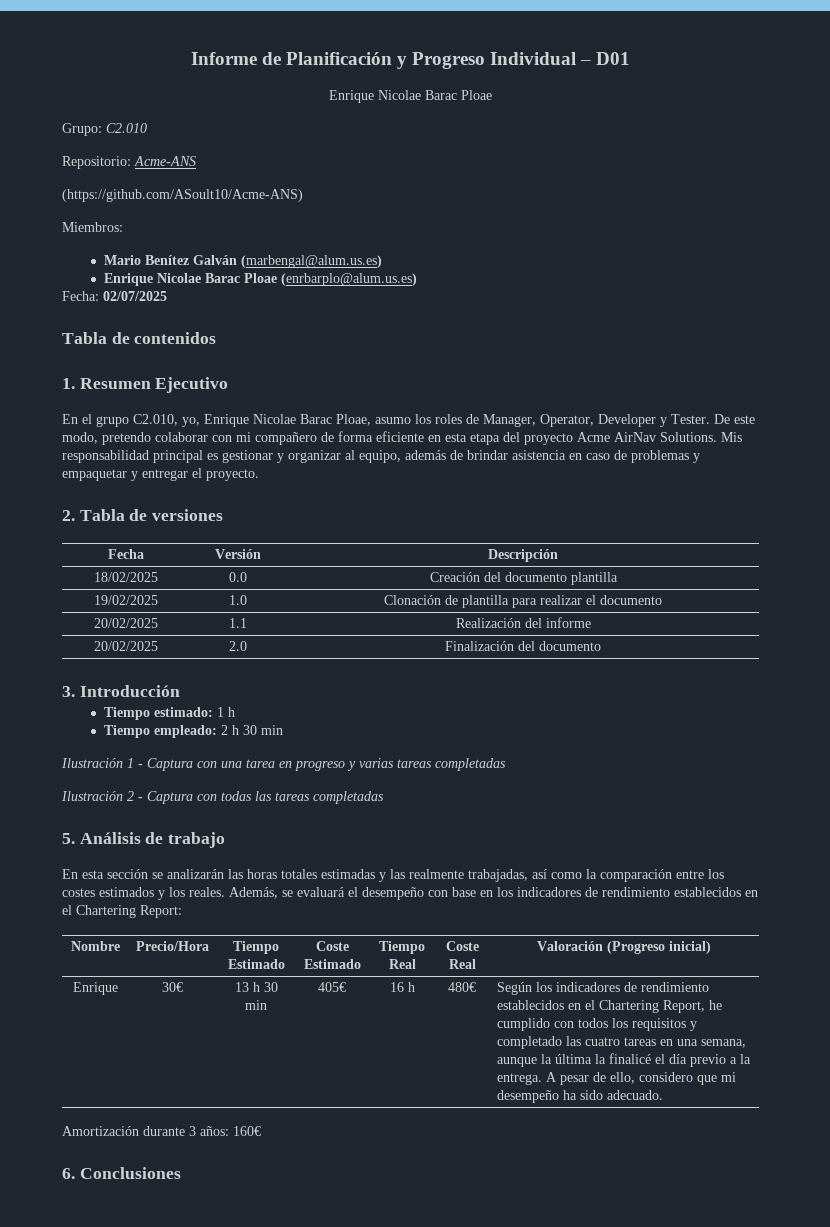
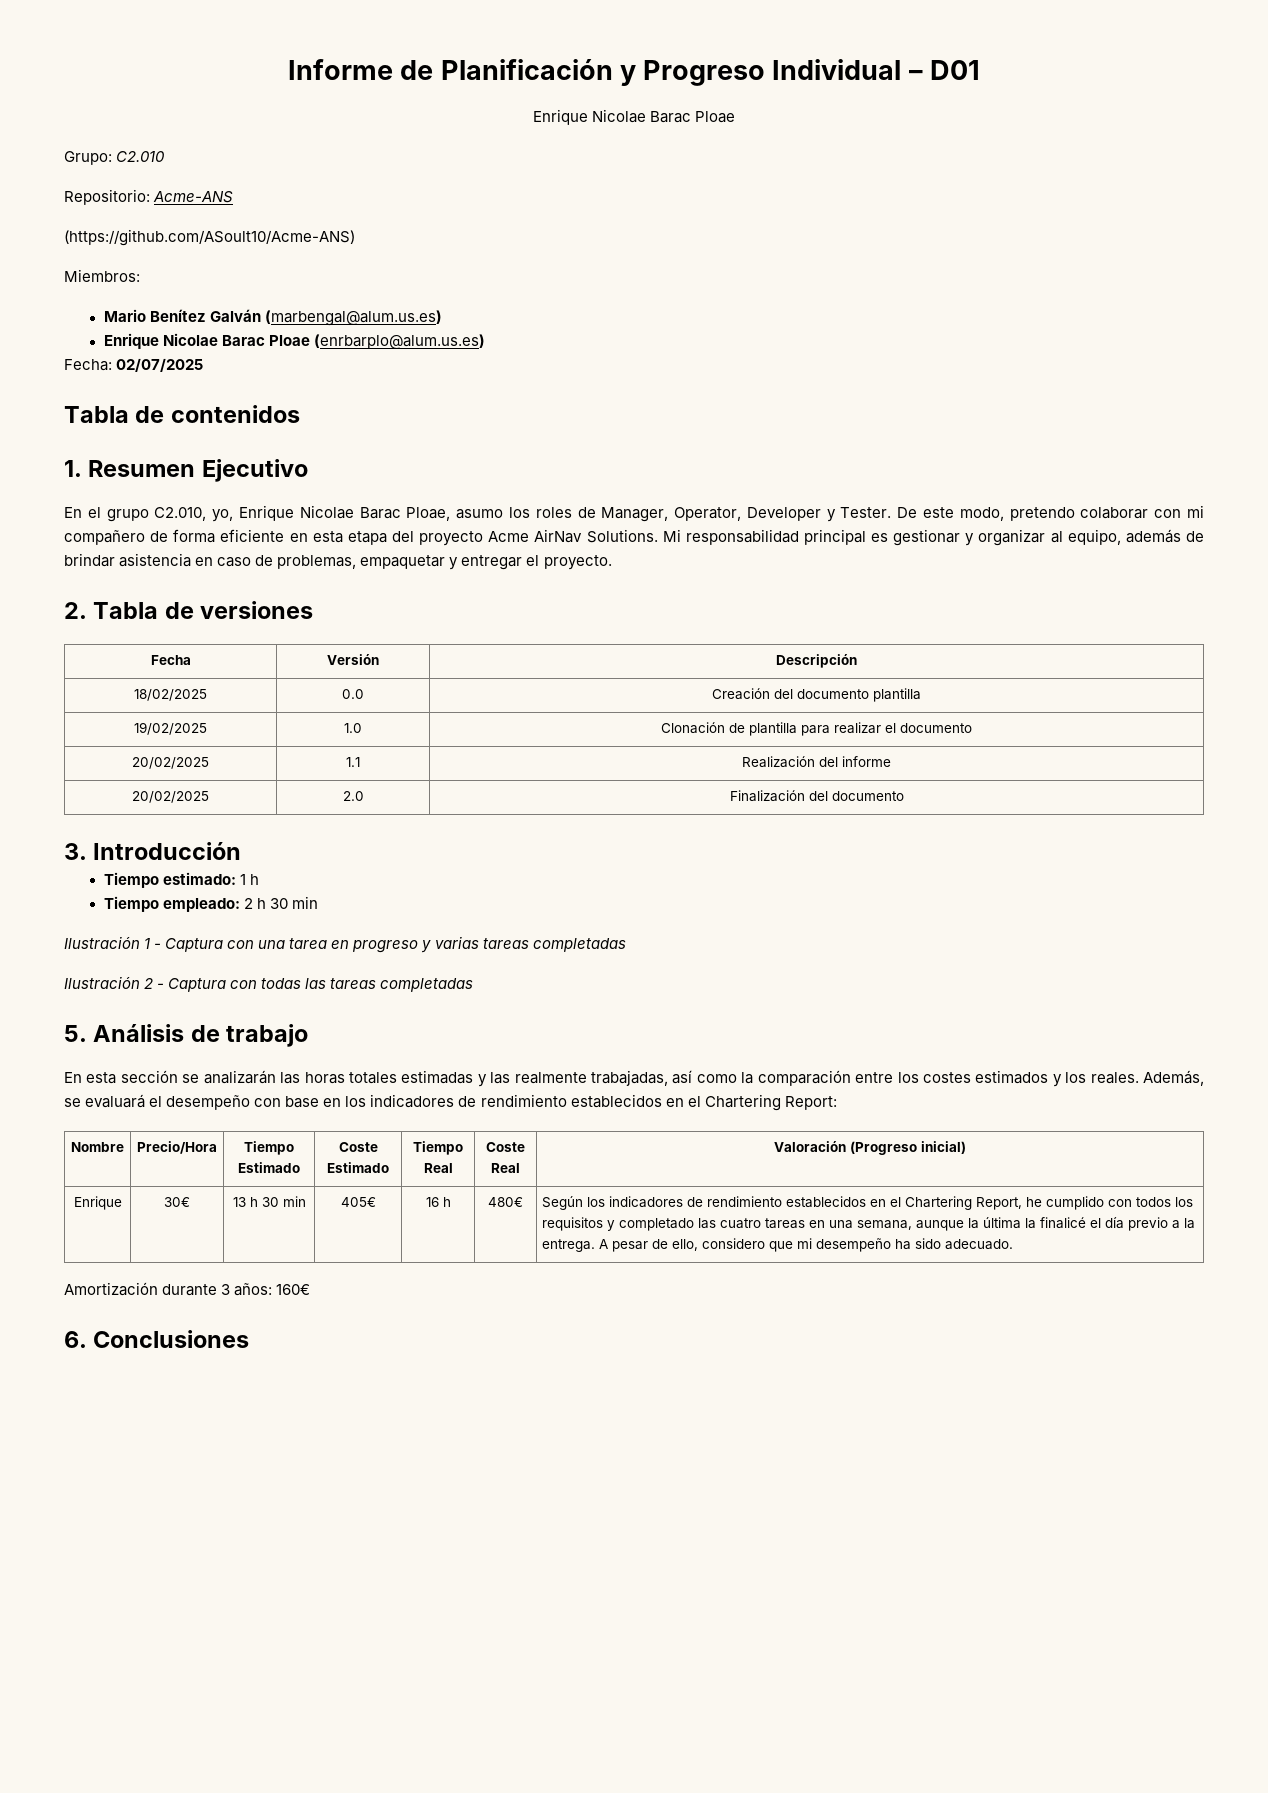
[721,432,742,442] Mis -> [662,529,681,542] Mi
[631,450,700,463] problemas y -> [277,555,357,569] problemas,

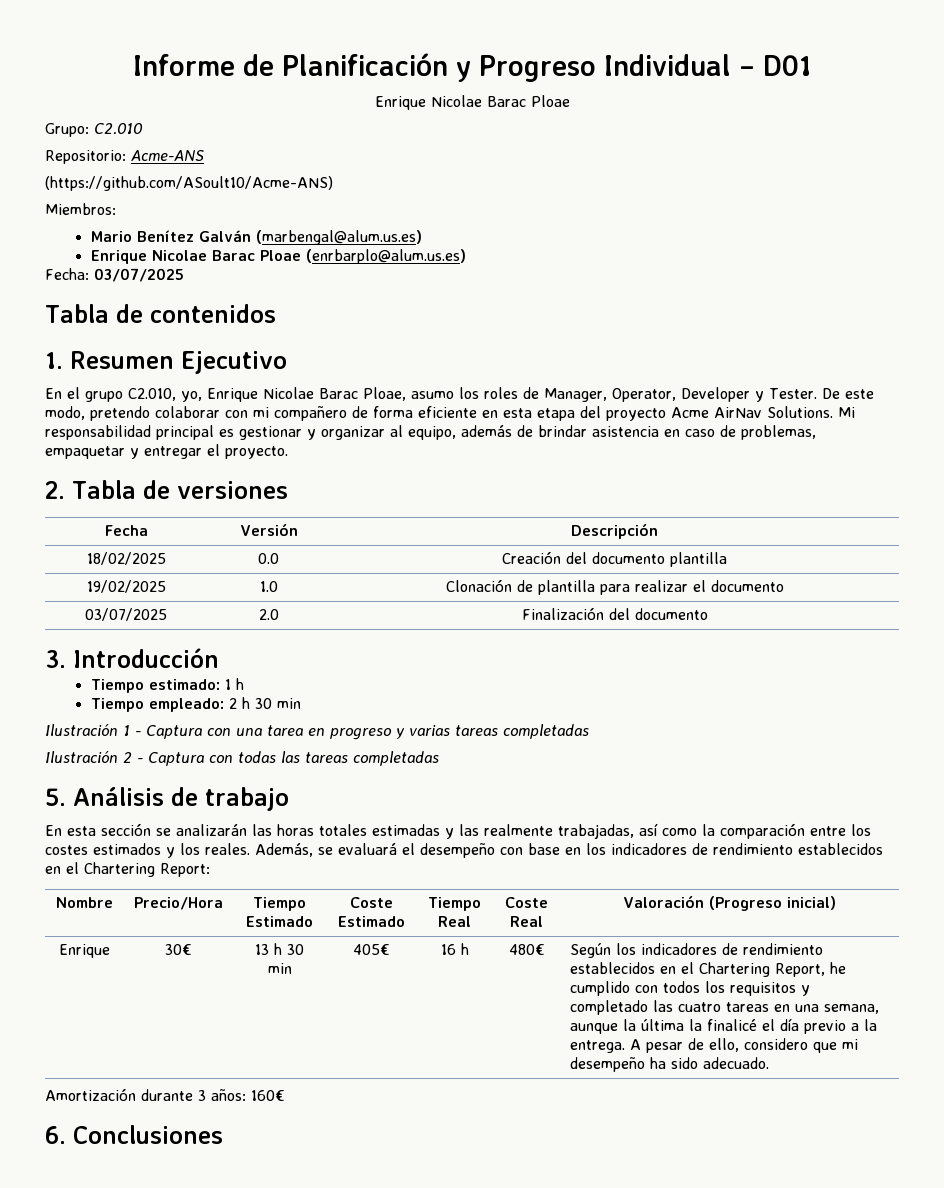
[116,358,204,372] 02/07/2025 -> [94,268,184,282] 03/07/2025
[132,757,209,769] [346,757,360,767] [742,756,892,768] [132,791,209,803] 20/02/2025 | 1.1 | Realización del informe // 20/02/2025 -> [85,608,167,621] 03/07/2025

